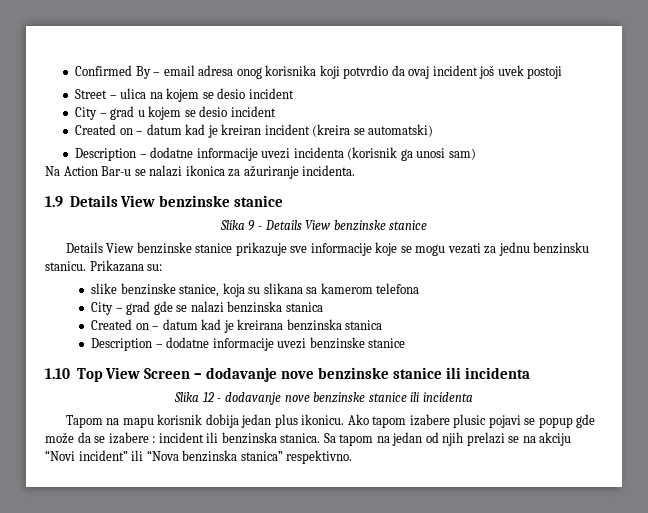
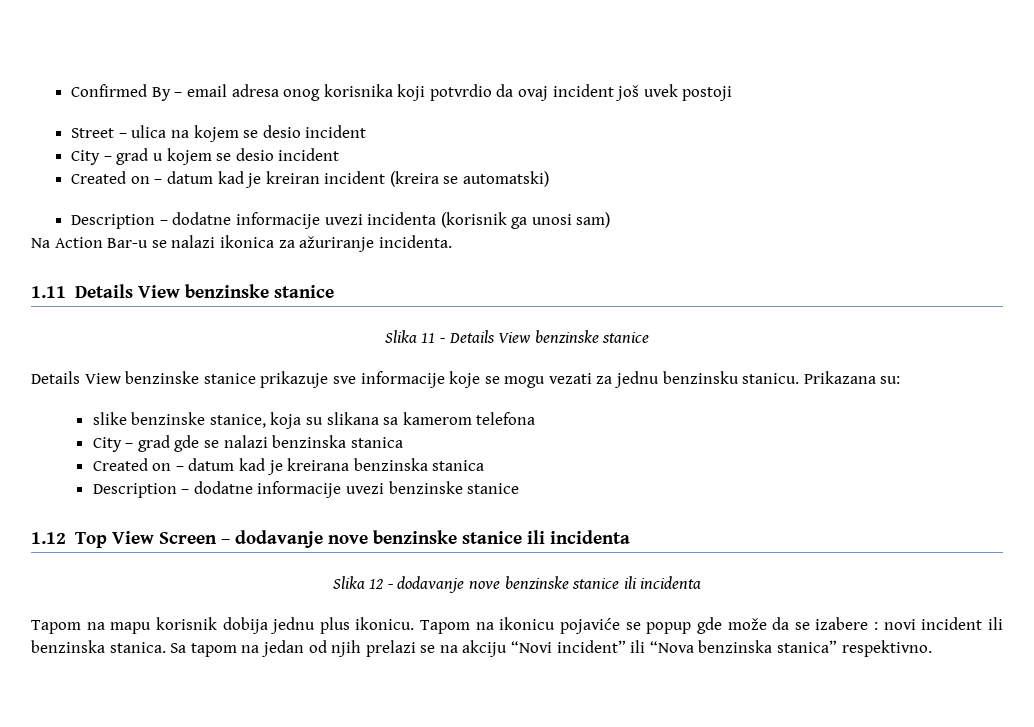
[45,196,63,207] 1.9 -> [31,286,66,298] 1.11
[248,220,256,231] 9 -> [421,333,436,343] 11
[45,368,70,379] 1.10 -> [31,532,66,544] 1.12
[241,414,272,428] jedan -> [270,617,316,634] jednu
[347,414,521,428] Ako tapom izabere plusic pojavi -> [420,617,620,634] Tapom na ikonicu pojaviće
(156, 439) none -> [883,619,916,630] novi

